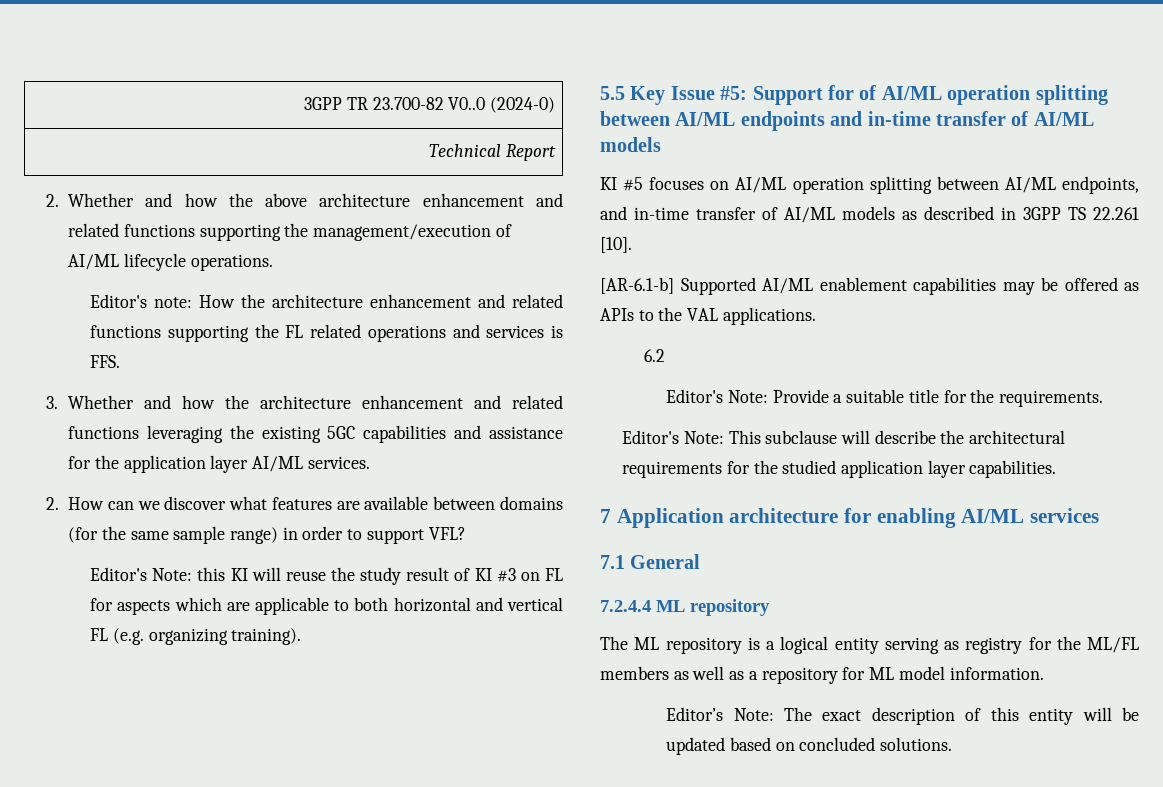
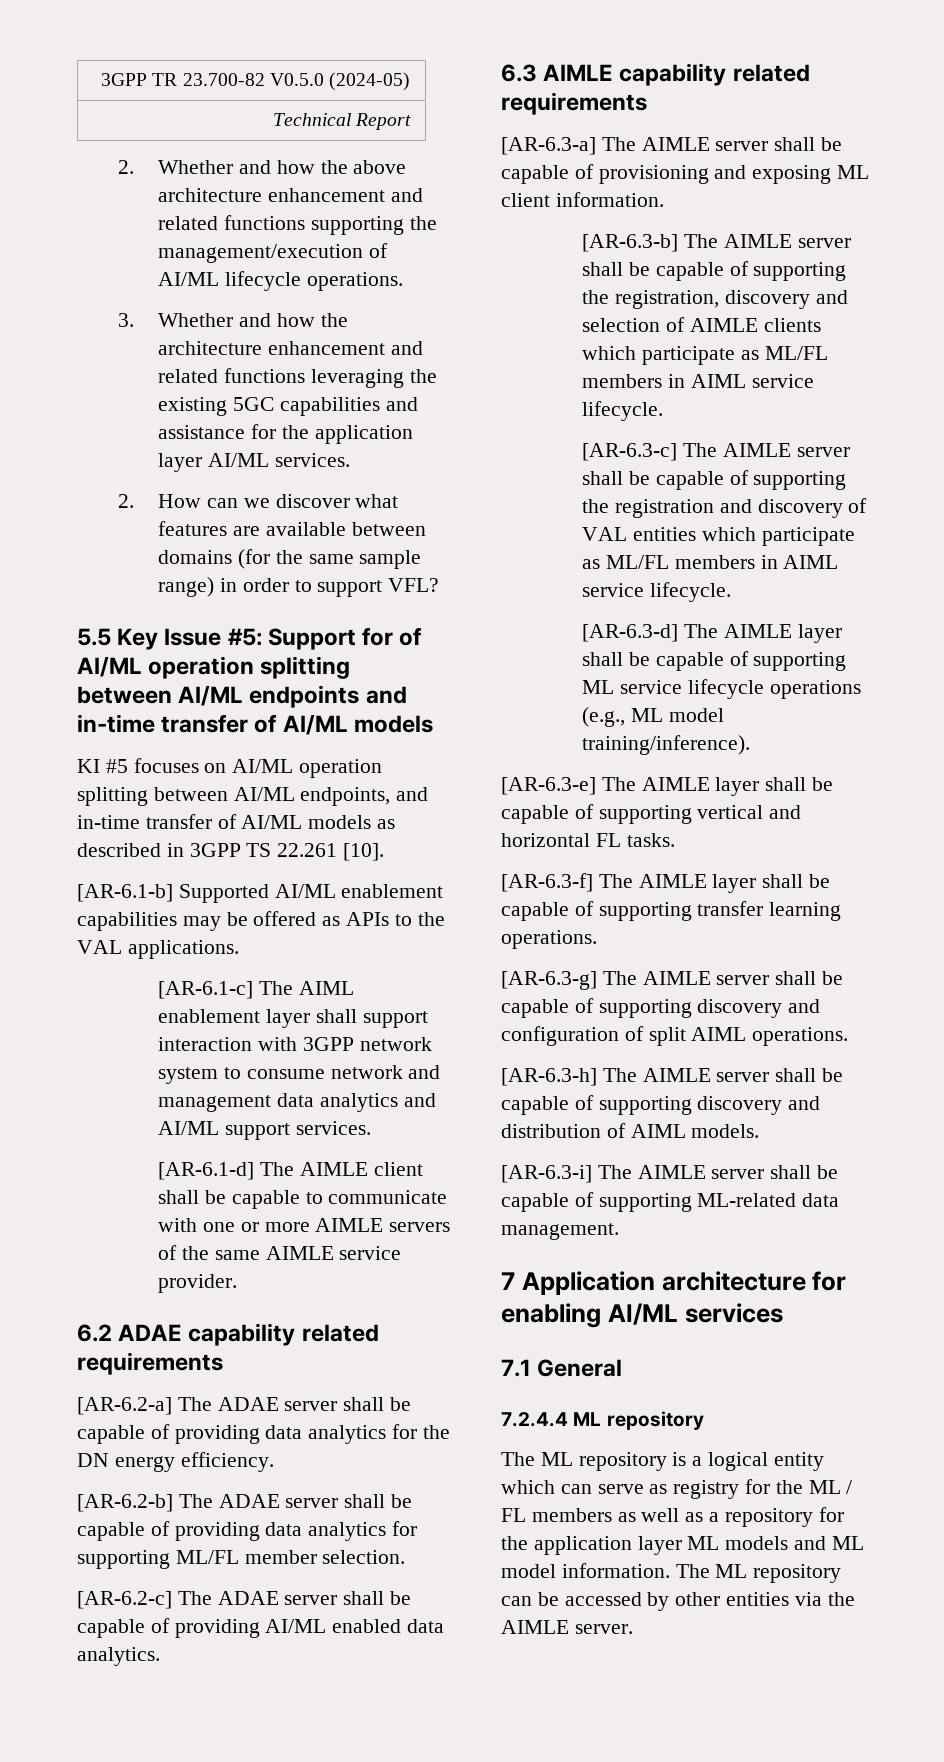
[448,97,556,113] V0..0 (2024-0) -> [269,72,411,91] V0.5.0 (2024-05)
[90,294,564,308] [90,324,563,342] [90,355,121,368] // Editor's note: How the architecture enhancement and related functions supporting the FL related operations and services is FFS. -> (403, 281) none
[90,567,563,585] [90,597,563,615] [90,628,302,645] // Editor's Note: this KI will reuse the study result of KI #3 on FL for aspects which are applicable to both horizontal and vertical FL (e.g. organizing training). -> (440, 585) none
[644,349,666,362] [666,389,1103,407] [622,430,1066,444] [622,460,1057,478] 6.2 // Editor's Note: Provide a suitable title for the requirements. // Editor's Note: This subclause will describe the architectural requirements for the studied application layer capabilities. -> [158,981,354,999] [158,1009,428,1028] [158,1037,432,1051] [158,1065,441,1084] [158,1093,436,1112] [158,1121,371,1140] [158,1162,423,1180] [158,1190,448,1209] [158,1218,451,1232] [158,1245,402,1260] [158,1274,238,1293] [77,1323,379,1346] [77,1352,223,1375] [77,1397,412,1415] [77,1424,450,1444] [77,1452,274,1472] [77,1494,413,1512] [77,1521,418,1541] [77,1550,406,1569] [77,1591,412,1609] [77,1618,445,1638] [77,1647,160,1666] [501,63,810,86] [501,92,647,115] [501,137,843,155] [501,164,870,184] [501,192,664,207] [582,234,851,252] [582,261,847,281] [582,290,848,309] [582,317,821,332] [582,346,828,365] [582,374,814,388] [582,401,664,421] [582,443,850,461] [582,470,847,490] [582,498,868,518] [582,527,855,546] [582,555,839,569] [582,582,731,602] [582,624,842,643] [582,651,847,671] [582,679,861,699] [582,707,724,727] [582,735,751,755] [501,777,834,796] [501,804,802,824] [501,833,675,847] [501,873,831,893] [501,901,842,921] [501,930,597,949] [501,971,844,990] [501,998,821,1018] [501,1026,849,1046] [501,1068,844,1086] [501,1095,821,1115] [501,1123,760,1138] [501,1165,839,1183] [501,1192,840,1212] [501,1223,619,1240] [AR-6.1-c] The AIML enablement layer shall support interaction with 3GPP network system to consume network and management data analytics and AI/ML support services. // [AR-6.1-d] The AIMLE client shall be capable to communicate with one or more AIMLE servers of the same AIMLE service provider. // 6.2 ADAE capability related requirements // [AR-6.2-a] The ADAE server shall be capable of providing data analytics for the DN energy efficiency. // [AR-6.2-b] The ADAE server shall be capable of providing data analytics for supporting ML/FL member selection. // [AR-6.2-c] The ADAE server shall be capable of providing AI/ML enabled data analytics. // 6.3 AIMLE capability related requirements // [AR-6.3-a] The AIMLE server shall be capable of provisioning and exposing ML client information. // [AR-6.3-b] The AIMLE server shall be capable of supporting the registration, discovery and selection of AIMLE clients which participate as ML/FL members in AIML service lifecycle. // [AR-6.3-c] The AIMLE server shall be capable of supporting the registration and discovery of VAL entities which participate as ML/FL members in AIML service lifecycle. // [AR-6.3-d] The AIMLE layer shall be capable of supporting ML service lifecycle operations (e.g., ML model training/inference). // [AR-6.3-e] The AIMLE layer shall be capable of supporting vertical and horizontal FL tasks. // [AR-6.3-f] The AIMLE layer shall be capable of supporting transfer learning operations. // [AR-6.3-g] The AIMLE server shall be capable of supporting discovery and configuration of split AIML operations. // [AR-6.3-h] The AIMLE server shall be capable of supporting discovery and distribution of AIML models. // [AR-6.3-i] The AIMLE server shall be capable of supporting ML-related data management.
[884,637,939,654] serving -> [501,1480,644,1494] which can serve
[1087,637,1139,653] ML/FL -> [808,1480,853,1494] [501,1508,526,1522] ML / FL
[869,666,1044,680] [666,707,1139,725] [666,737,953,755] ML model information. // Editor’s Note: The exact description of this entity will be updated based on concluded solutions. -> [501,1536,864,1555] [501,1563,842,1583] [501,1592,855,1611] [501,1620,633,1634] the application layer ML models and ML model information. The ML repository can be accessed by other entities via the AIMLE server.

